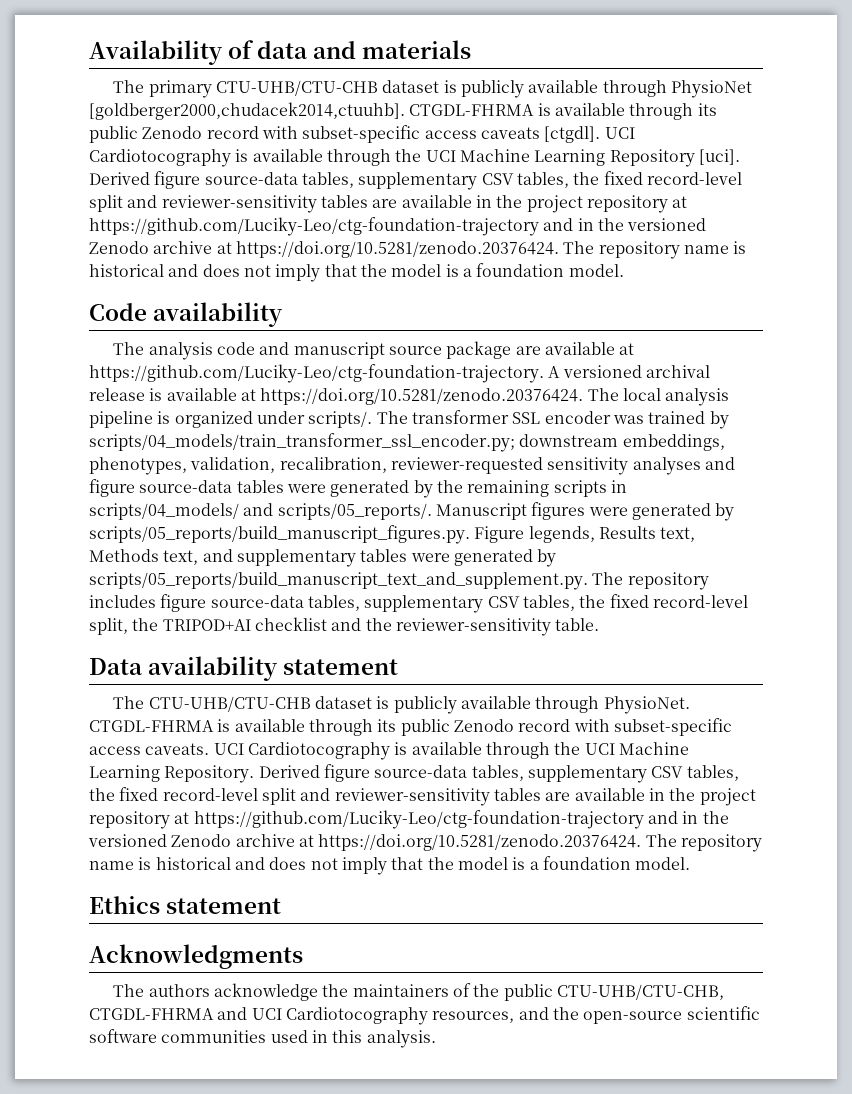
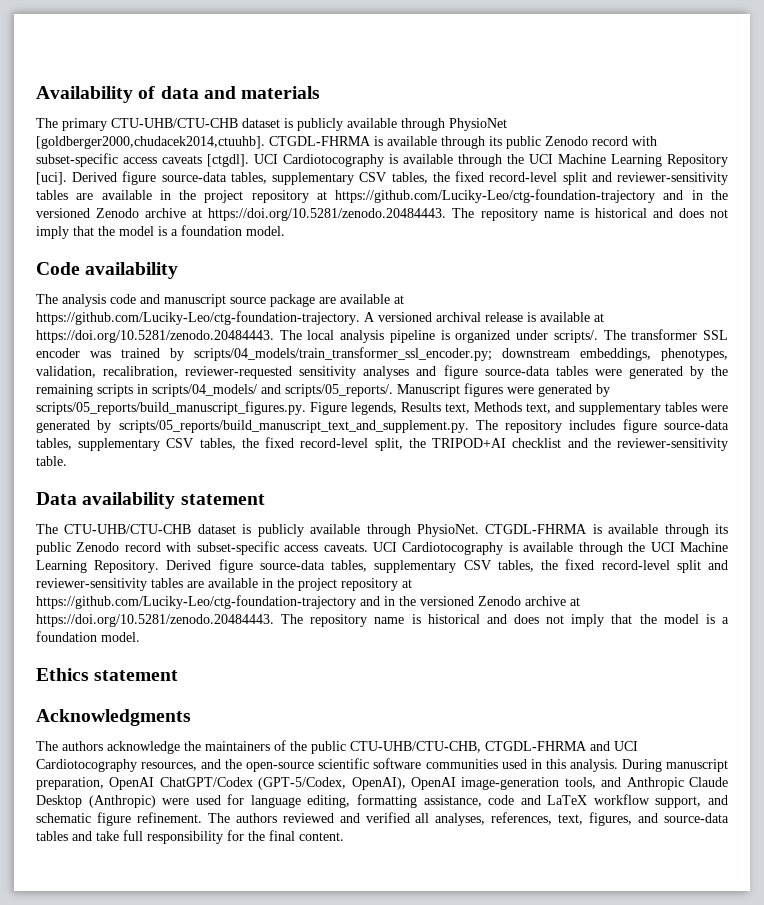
[235,241,559,258] https://doi.org/10.5281/zenodo.20376424. -> [208,208,447,221] https://doi.org/10.5281/zenodo.20484443.
[260,388,584,405] https://doi.org/10.5281/zenodo.20376424. -> [36,330,274,343] https://doi.org/10.5281/zenodo.20484443.
[318,834,642,851] https://doi.org/10.5281/zenodo.20376424. -> [36,614,274,627] https://doi.org/10.5281/zenodo.20484443.
(436, 1039) none -> [621,759,729,772] [36,777,728,790] [36,794,728,808] [36,812,730,826] [36,830,344,844] During manuscript preparation, OpenAI ChatGPT/Codex (GPT-5/Codex, OpenAI), OpenAI image-generation tools, and Anthropic Claude Desktop (Anthropic) were used for language editing, formatting assistance, code and LaTeX workflow support, and schematic figure refinement. The authors reviewed and verified all analyses, references, text, figures, and source-data tables and take full responsibility for the final content.

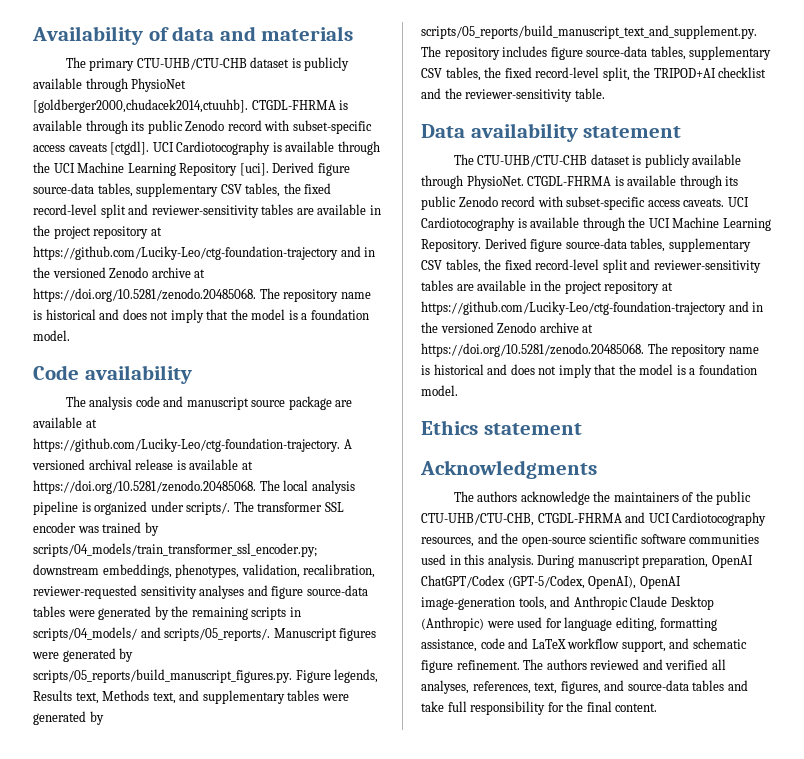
[208,208,447,221] https://doi.org/10.5281/zenodo.20484443. -> [33,288,256,302] https://doi.org/10.5281/zenodo.20485068.
[36,330,274,343] https://doi.org/10.5281/zenodo.20484443. -> [33,480,256,494] https://doi.org/10.5281/zenodo.20485068.
[36,614,274,627] https://doi.org/10.5281/zenodo.20484443. -> [421,343,644,357] https://doi.org/10.5281/zenodo.20485068.

